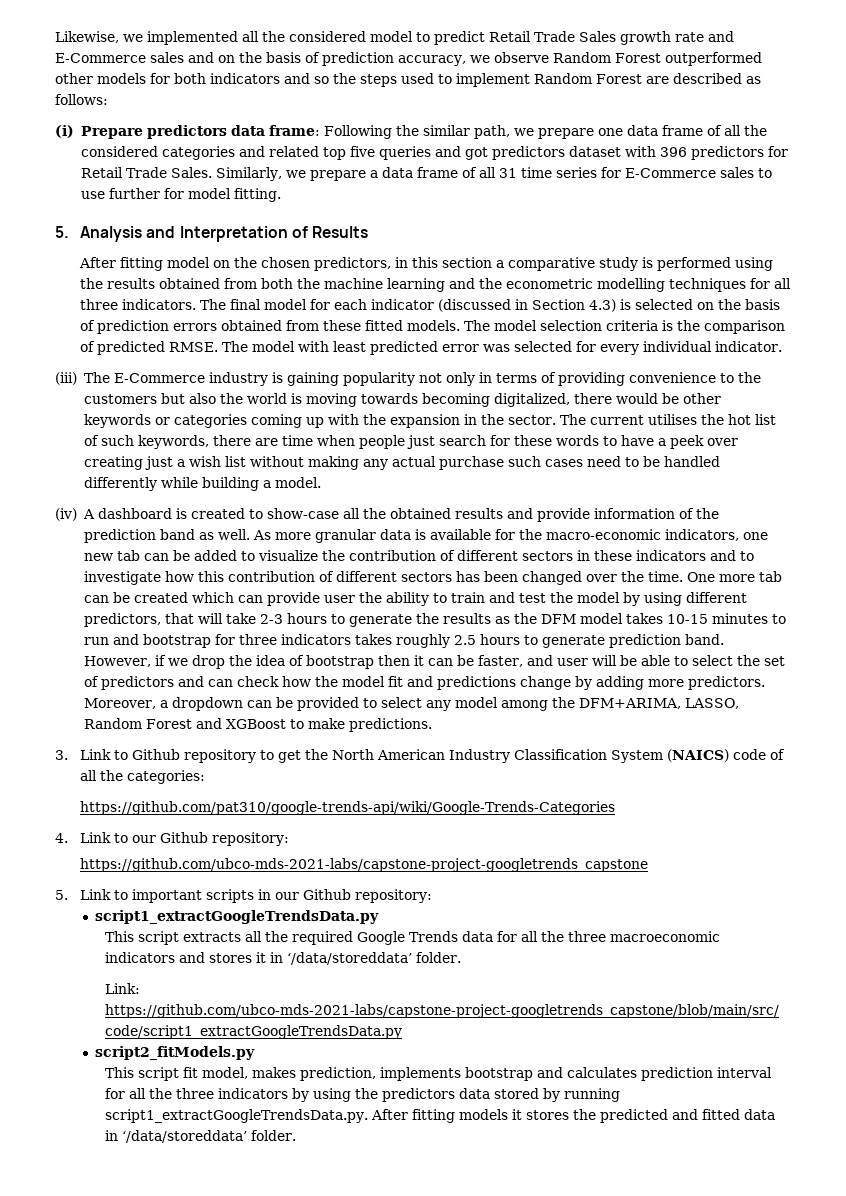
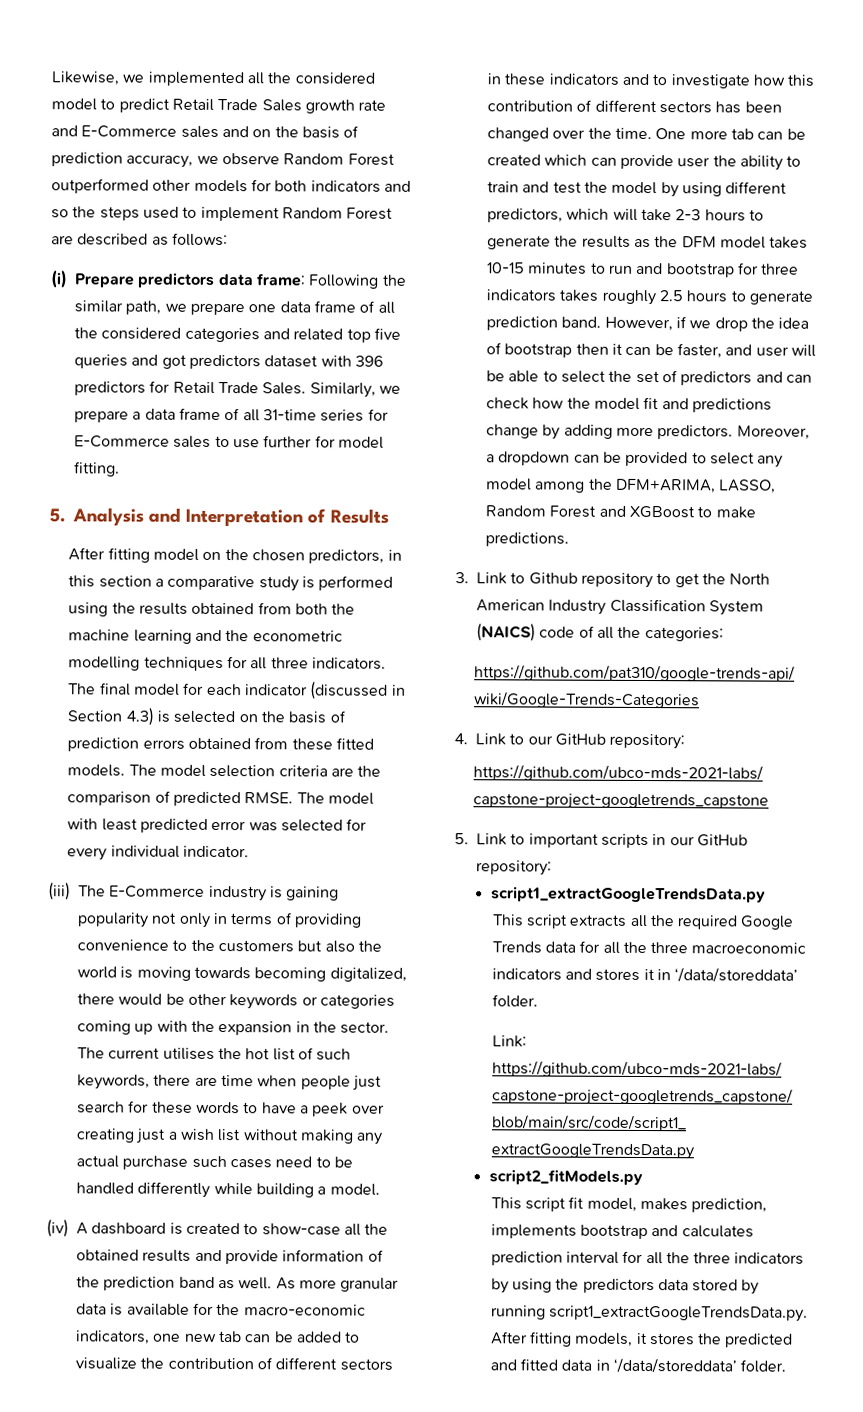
[498,167,552,178] 31 time -> [262,409,317,421] 31-time
[662,320,674,331] is -> [330,767,354,777] are
[164,613,194,624] that -> [566,208,610,220] which
[160,832,209,843] Github -> [554,733,606,746] GitHub
[303,889,352,900] Github -> [696,834,748,847] GitHub
[459,1109,509,1120] models -> [574,1332,634,1347] models,

